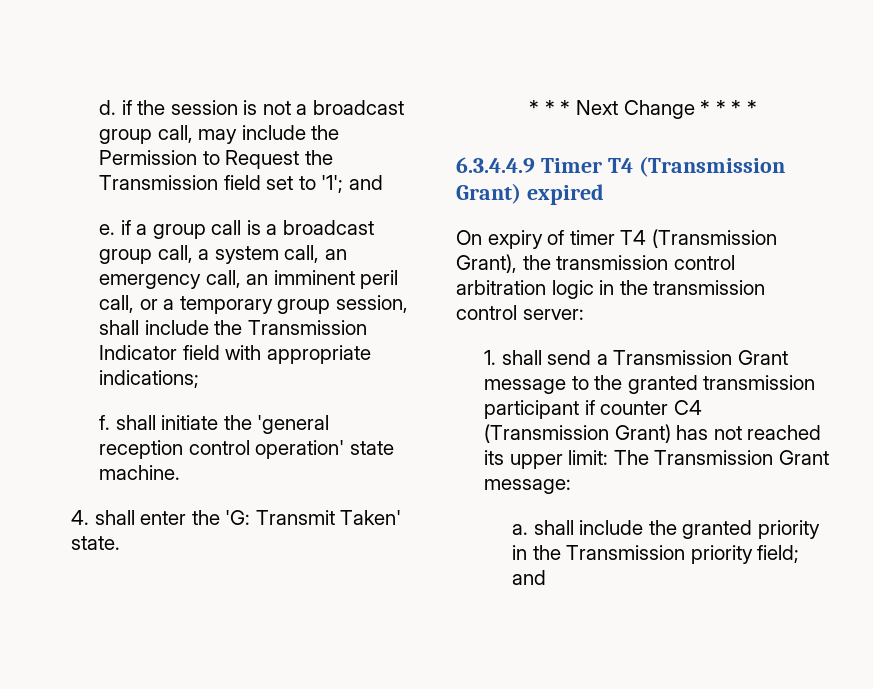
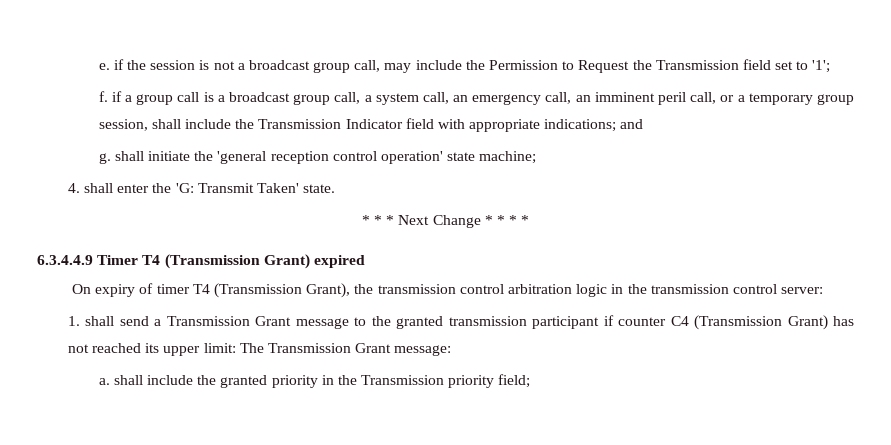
[99,100,117,115] d. -> [98,63,110,70] e.
[348,175,383,190] [99,224,116,235] and // e. -> [98,91,108,102] // f.
[99,415,111,430] // f. -> [620,119,644,129] [98,153,111,164] and // g.
[99,465,181,480] machine. -> [479,151,537,164] machine;
[512,570,547,585] and -> (531, 381) none

